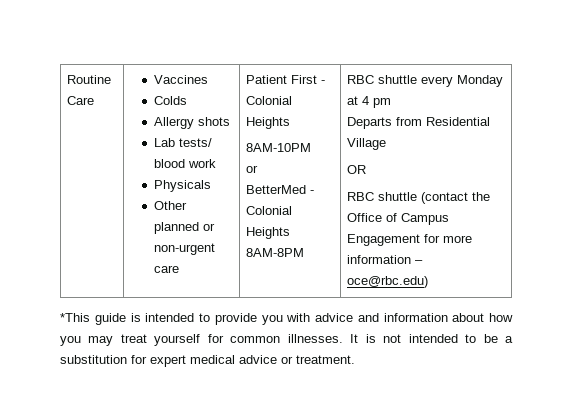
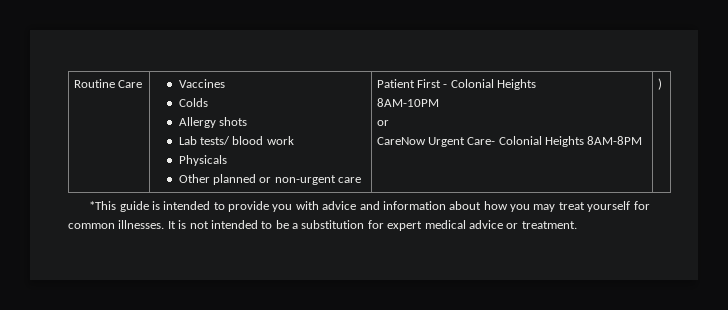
[246,185,315,194] BetterMed - -> [376,137,496,147] CareNow Urgent Care-
[347,75,504,87] [347,96,392,108] [347,117,491,129] [347,138,387,150] [347,165,367,174] [347,192,491,204] [347,213,450,225] [347,234,473,246] [347,255,424,264] [347,276,429,288] RBC shuttle every Monday at 4 pm // Departs from Residential Village // OR // RBC shuttle (contact the Office of Campus Engagement for more information – oce@rbc.edu) -> [657,78,662,90] )

